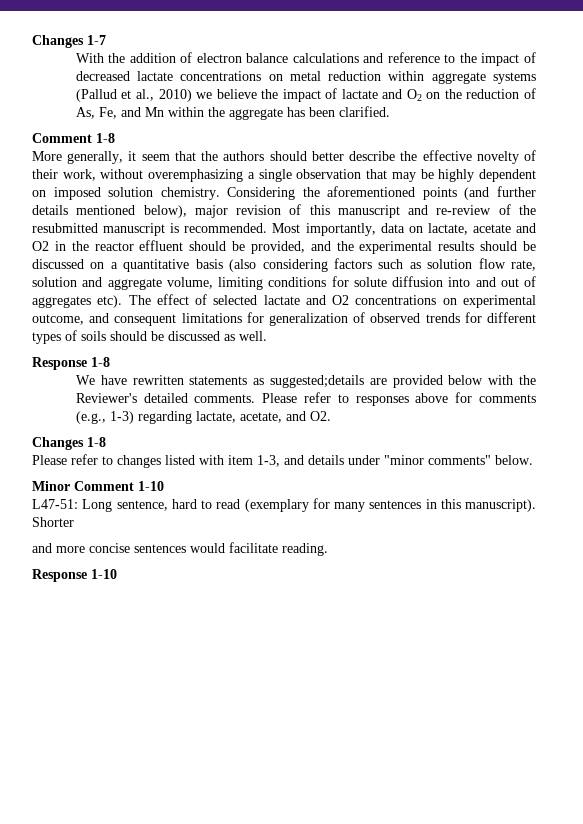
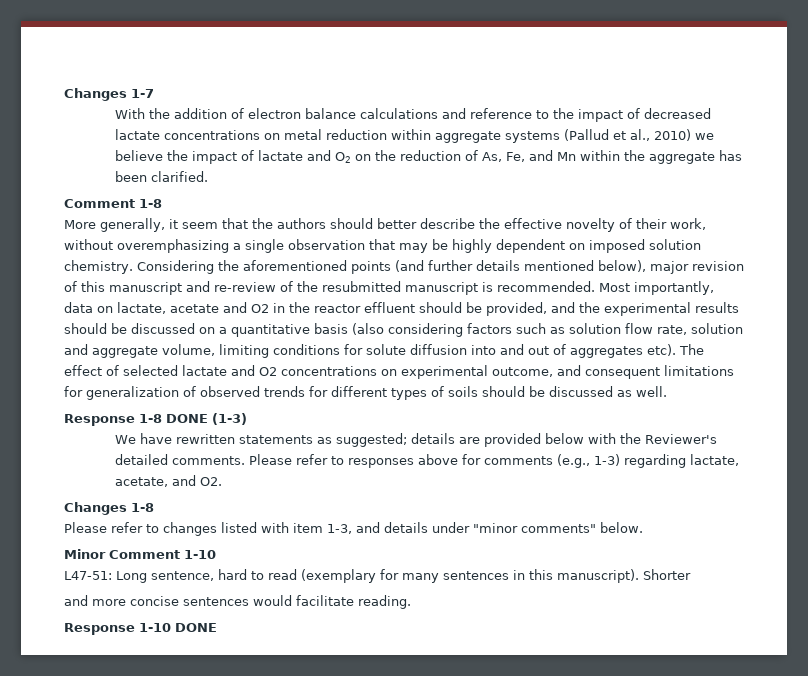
(110, 362) none -> [166,413,247,425] DONE (1-3)
[269,375,364,388] suggested;details -> [335,433,455,447] suggested; details
(117, 574) none -> [175,623,217,632] DONE

